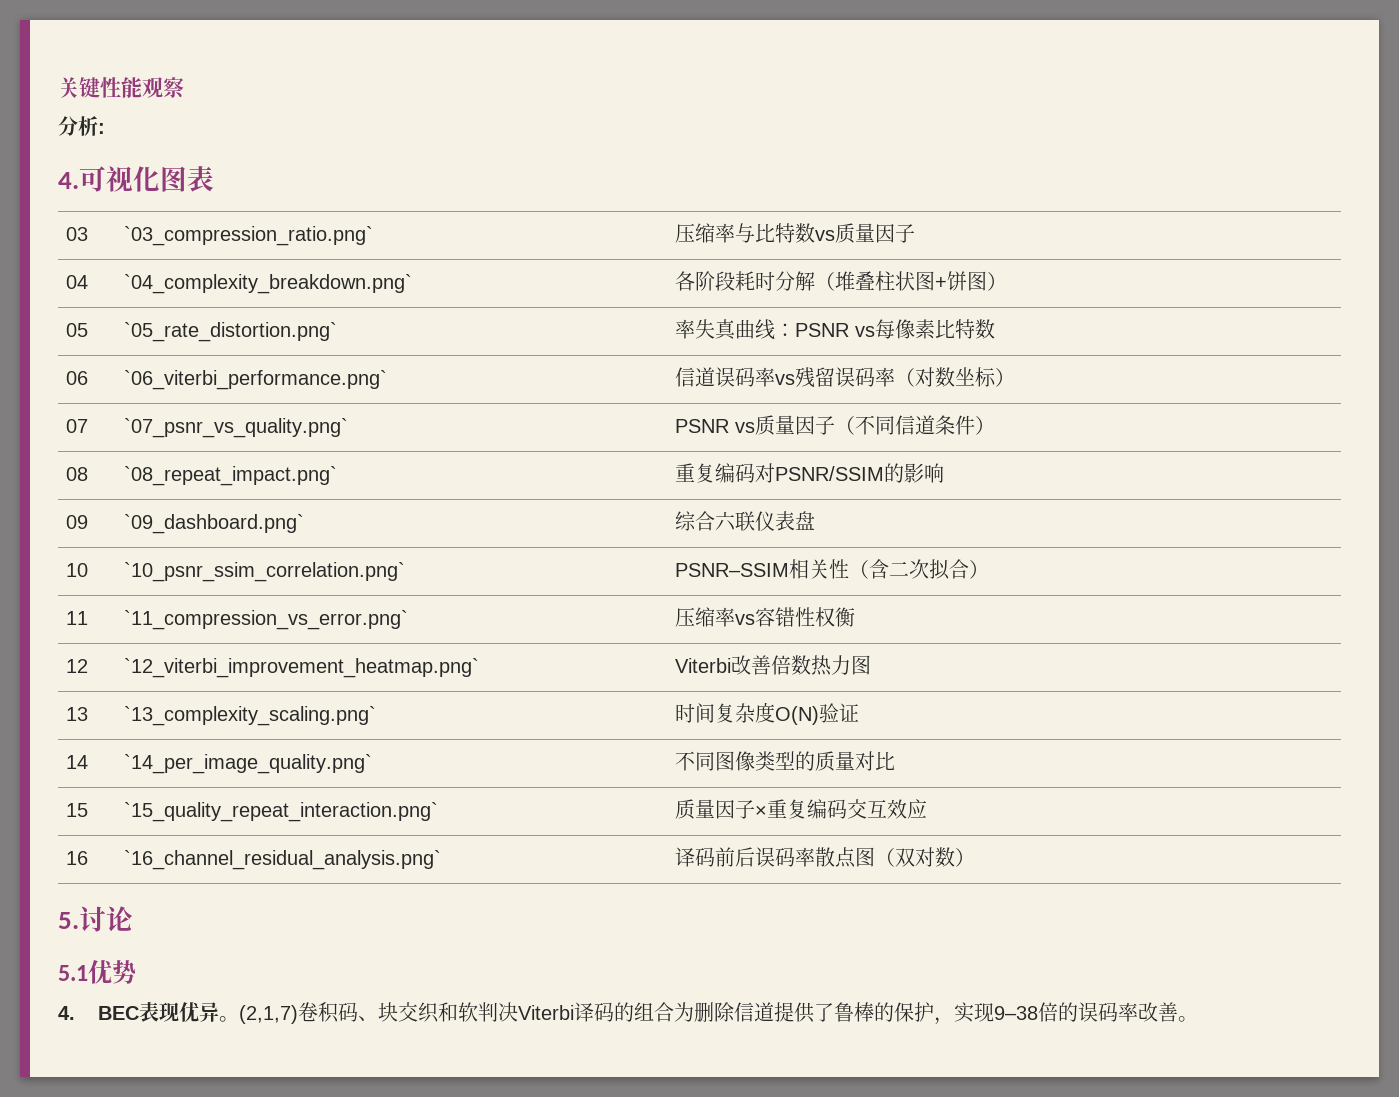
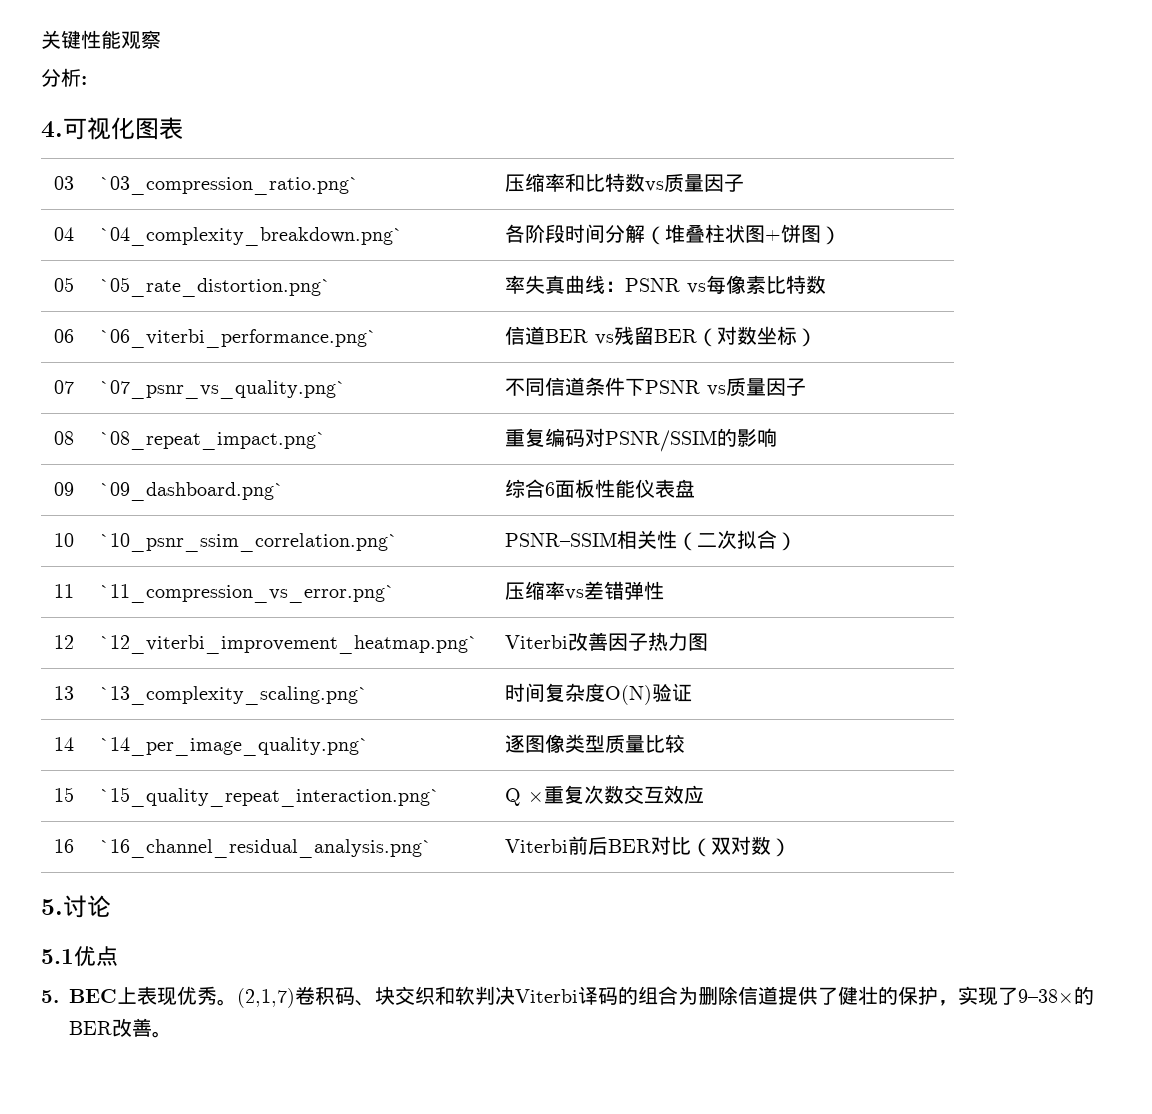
[735,223,756,243] 与 -> [564,173,585,192] 和
[735,271,776,291] 耗时 -> [564,224,605,243] 时间
[715,367,776,387] 误码率 -> [544,329,588,343] BER
[835,367,896,387] 误码率 -> [653,329,697,343] BER
(349, 428) none -> [504,377,645,396] 不同信道条件下
[835,415,996,435] （不同信道条件） -> (806, 387) none
[715,511,756,531] 六联 -> [544,479,635,498] 6面板性能
[869,559,890,579] 含 -> (697, 541) none
[755,607,856,627] 容错性权衡 -> [583,581,664,600] 差错弹性
[771,655,812,675] 倍数 -> [607,633,648,651] 因子
[675,751,716,771] 不同 -> [504,735,525,753] 逐
[795,751,896,771] 的质量对比 -> [604,734,685,753] 质量比较
[675,799,756,819] 质量因子 -> [504,788,521,806] Q
[807,799,848,819] 编码 -> [583,785,624,804] 次数
[675,847,876,868] 译码前后误码率散点图 -> [504,836,691,855] Viterbi前后BER对比
[112,960,136,984] [58,1002,219,1022] 势 // 4. BEC表现优异 -> [96,946,118,966] [41,986,217,1006] 点 // 5. BEC上表现优秀
[833,1002,874,1022] 鲁棒 -> [838,986,878,1005] 健壮
[993,1002,1138,1022] 9–38倍的误码率 -> [998,986,1094,1005] [69,1021,112,1035] 了9–38×的BER

